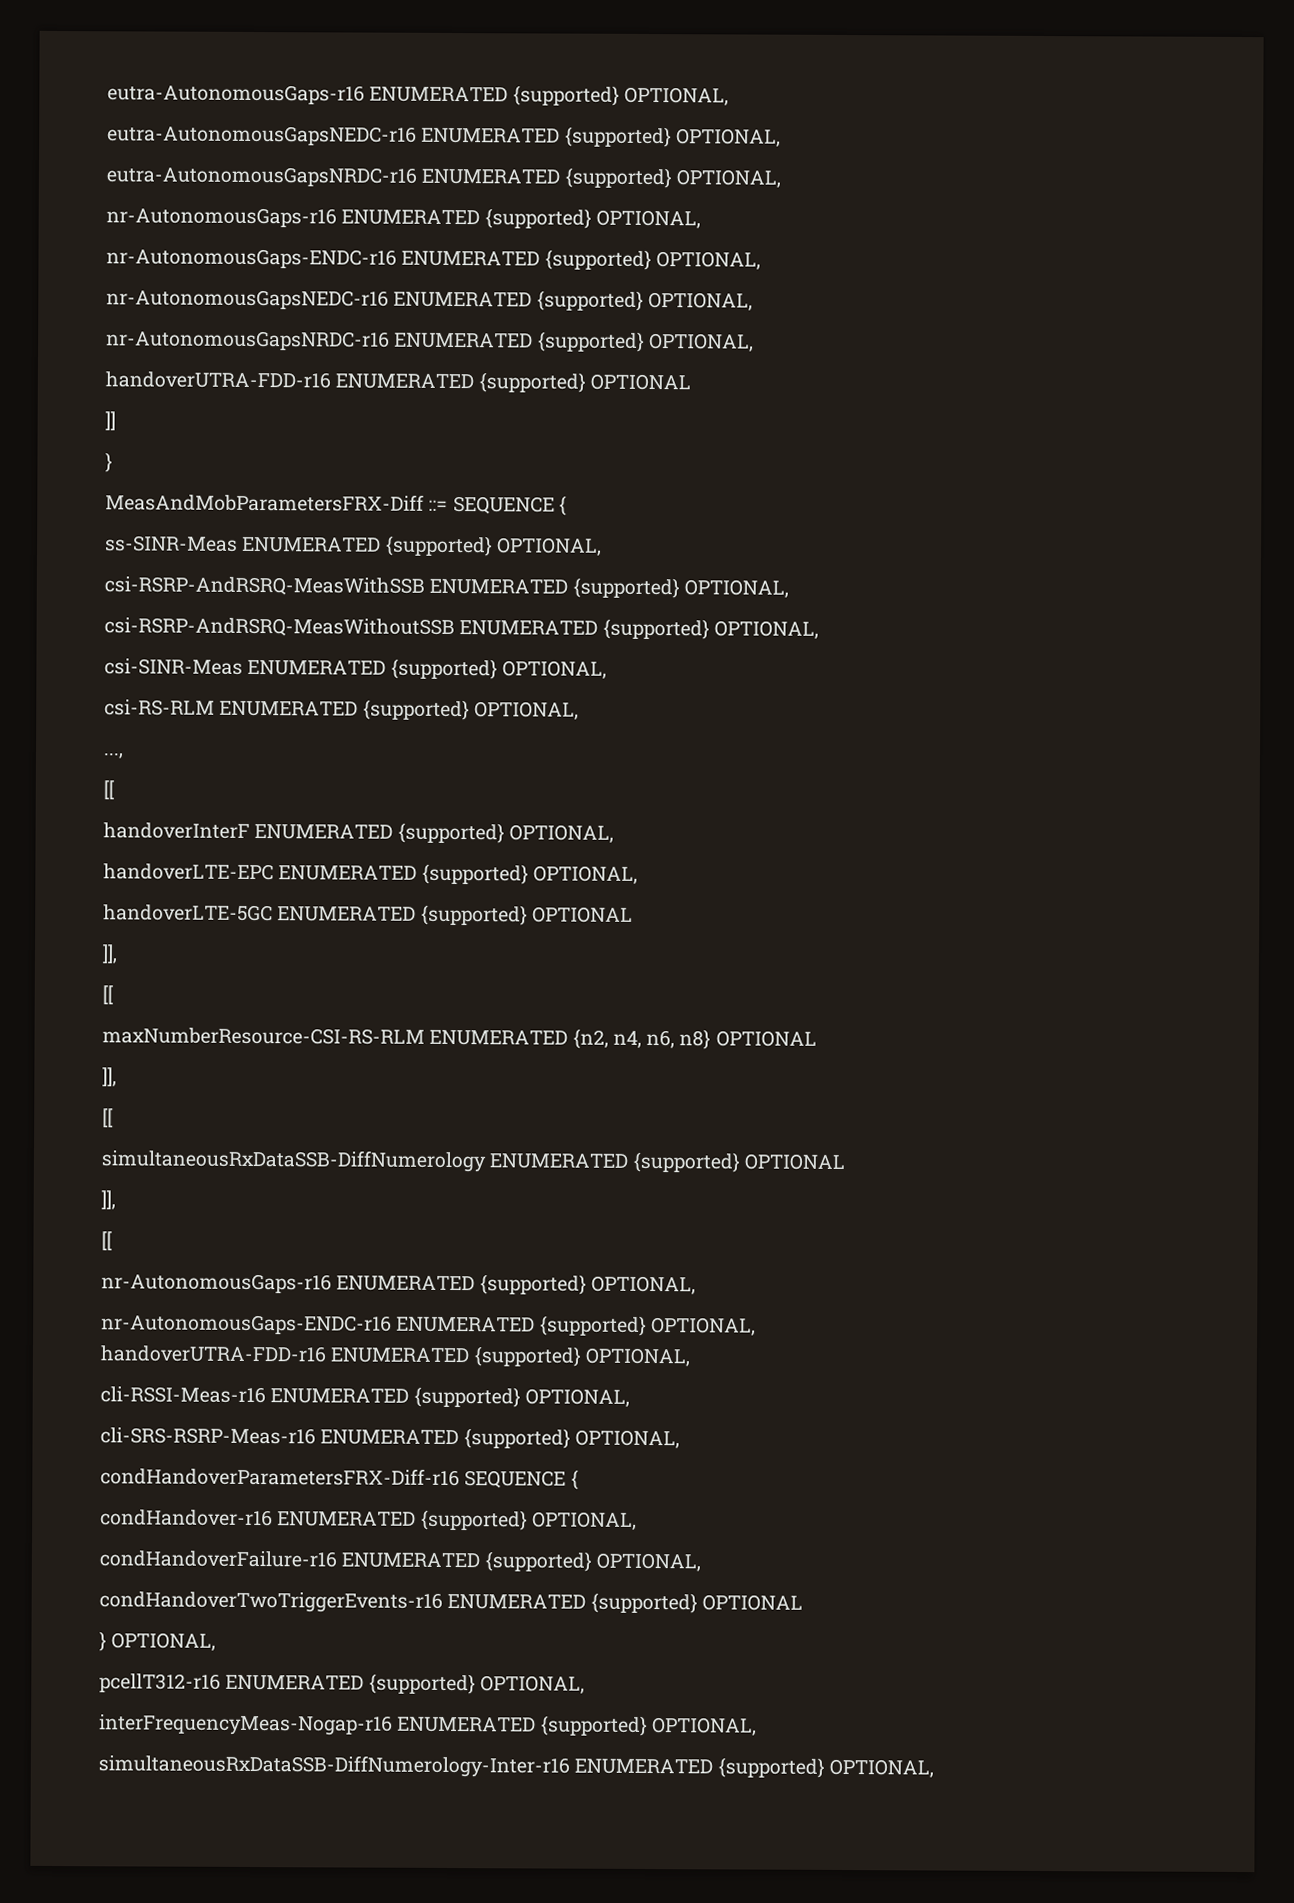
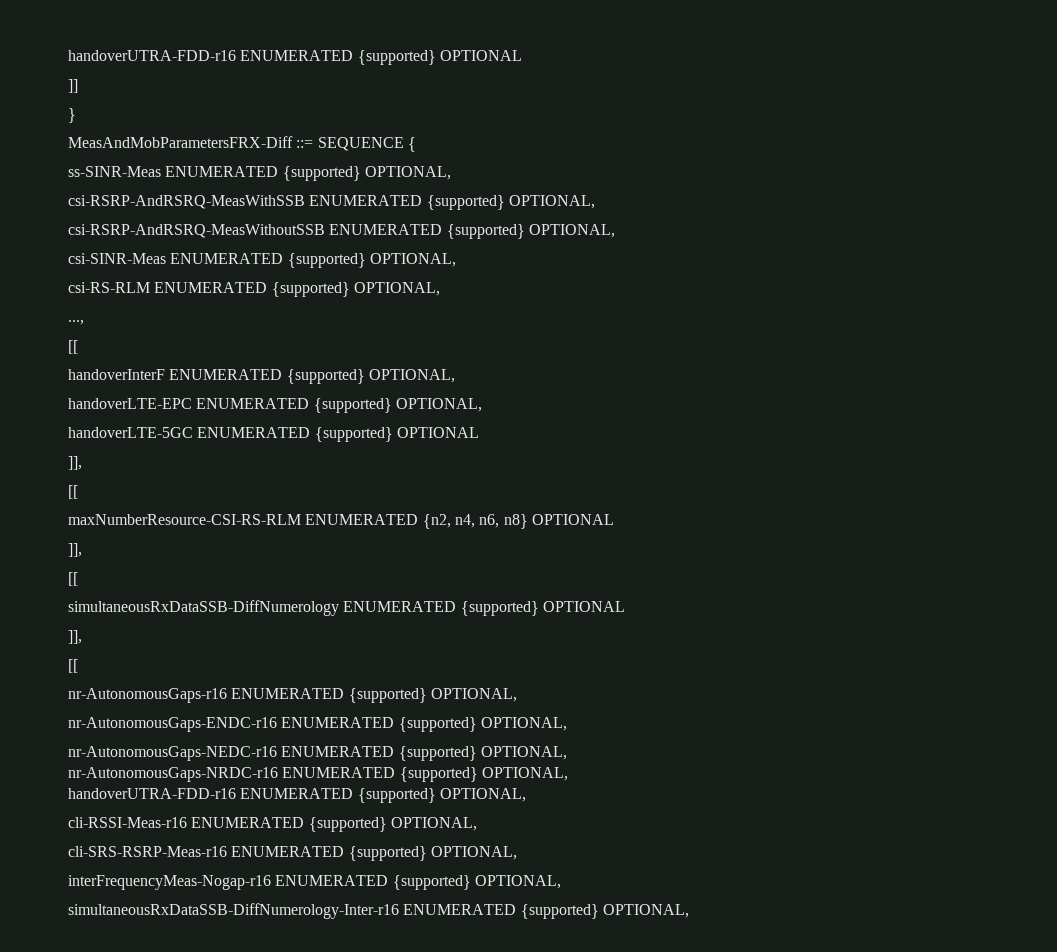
[107,84,729,106] [107,125,781,148] [106,166,781,189] [106,207,701,229] [106,248,761,271] [106,289,753,311] [106,330,754,352] eutra-AutonomousGaps-r16 ENUMERATED {supported} OPTIONAL, // eutra-AutonomousGapsNEDC-r16 ENUMERATED {supported} OPTIONAL, // eutra-AutonomousGapsNRDC-r16 ENUMERATED {supported} OPTIONAL, // nr-AutonomousGaps-r16 ENUMERATED {supported} OPTIONAL, // nr-AutonomousGaps-ENDC-r16 ENUMERATED {supported} OPTIONAL, // nr-AutonomousGapsNEDC-r16 ENUMERATED {supported} OPTIONAL, // nr-AutonomousGapsNRDC-r16 ENUMERATED {supported} OPTIONAL, // -> (68, 55) none
(756, 1326) none -> [68,746,567,761] [68,767,568,782] // nr-AutonomousGaps-NEDC-r16 ENUMERATED {supported} OPTIONAL, // nr-AutonomousGaps-NRDC-r16 ENUMERATED {supported} OPTIONAL,
[100,1467,579,1490] [100,1509,637,1531] [99,1550,701,1572] [99,1591,803,1614] [99,1631,217,1652] [99,1673,585,1695] // condHandoverParametersFRX-Diff-r16 SEQUENCE { // condHandover-r16 ENUMERATED {supported} OPTIONAL, // condHandoverFailure-r16 ENUMERATED {supported} OPTIONAL, // condHandoverTwoTriggerEvents-r16 ENUMERATED {supported} OPTIONAL // } OPTIONAL, // pcellT312-r16 ENUMERATED {supported} OPTIONAL, -> (517, 853) none

